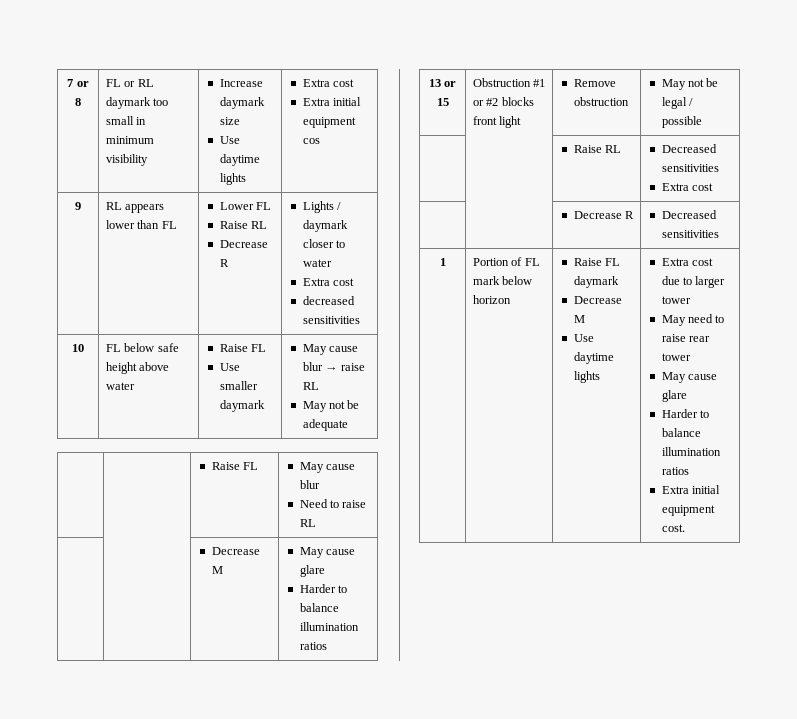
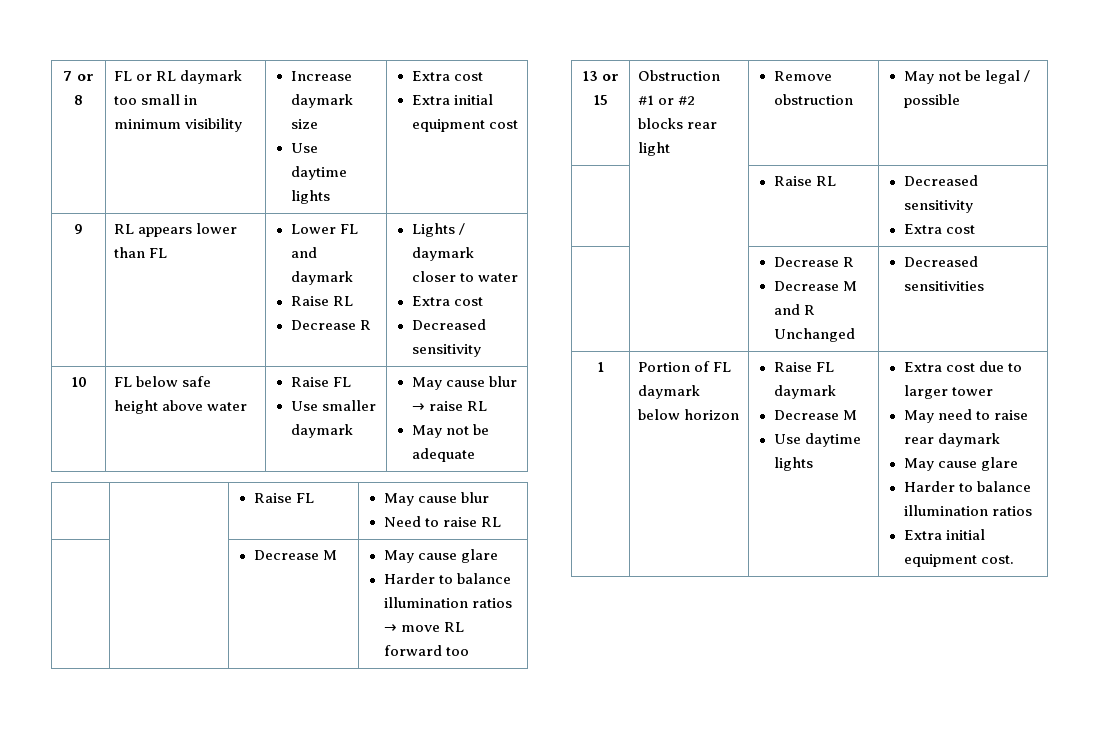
[302,138,320,144] cos -> [488,120,518,129] cost
(271, 206) none -> [290,247,317,258] [290,271,353,285] and daymark
[302,296,355,305] [302,316,360,324] decreased sensitivities -> [411,319,486,330] [411,344,481,357] Decreased sensitivity
(327, 646) none -> [383,622,464,632] [383,645,469,656] → move RL forward too
[472,116,497,125] front -> [687,122,718,129] rear
[661,164,719,172] sensitivities -> [903,200,973,213] sensitivity
(634, 215) none -> [773,281,857,291] [773,304,815,315] [773,328,855,342] // Decrease M and R Unchanged
[472,276,500,285] mark -> [638,385,701,399] daymark
[661,353,691,361] tower -> [937,433,1000,447] daymark

